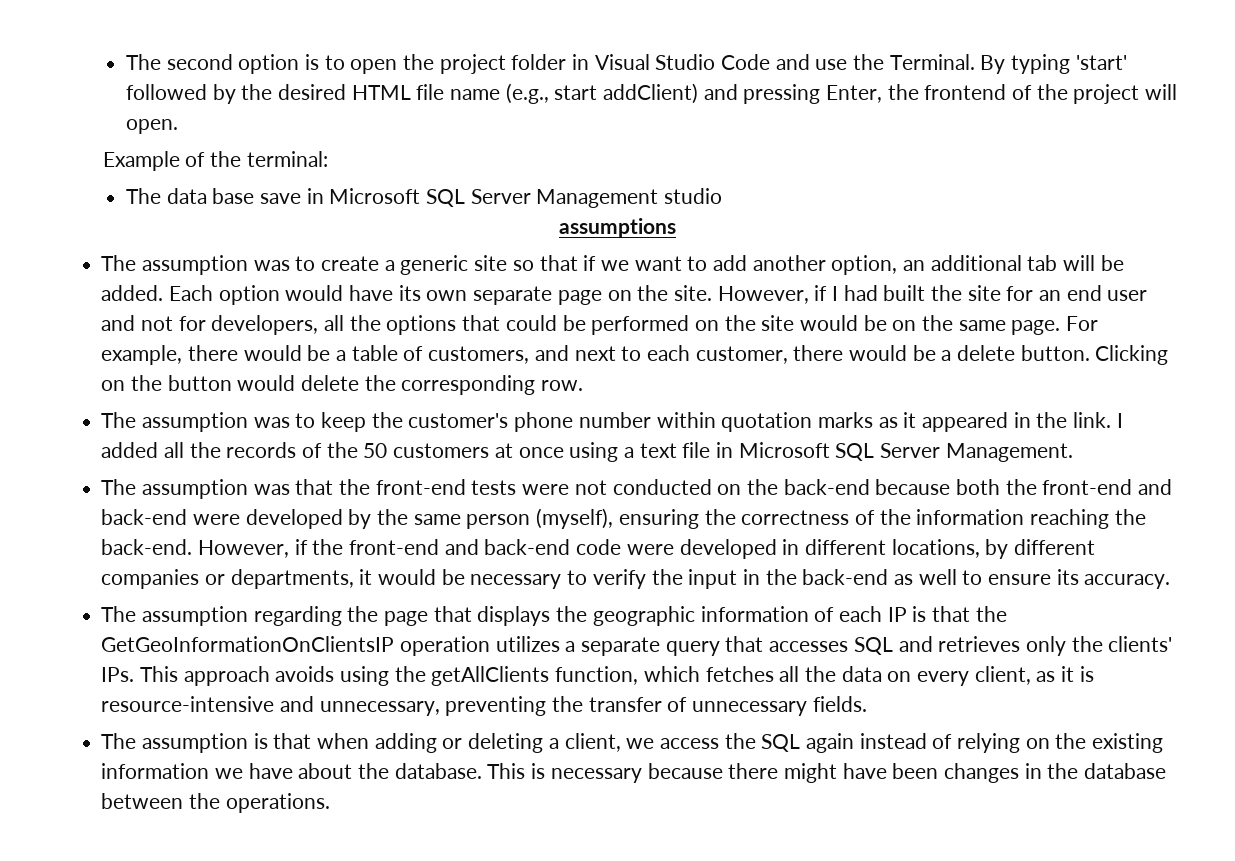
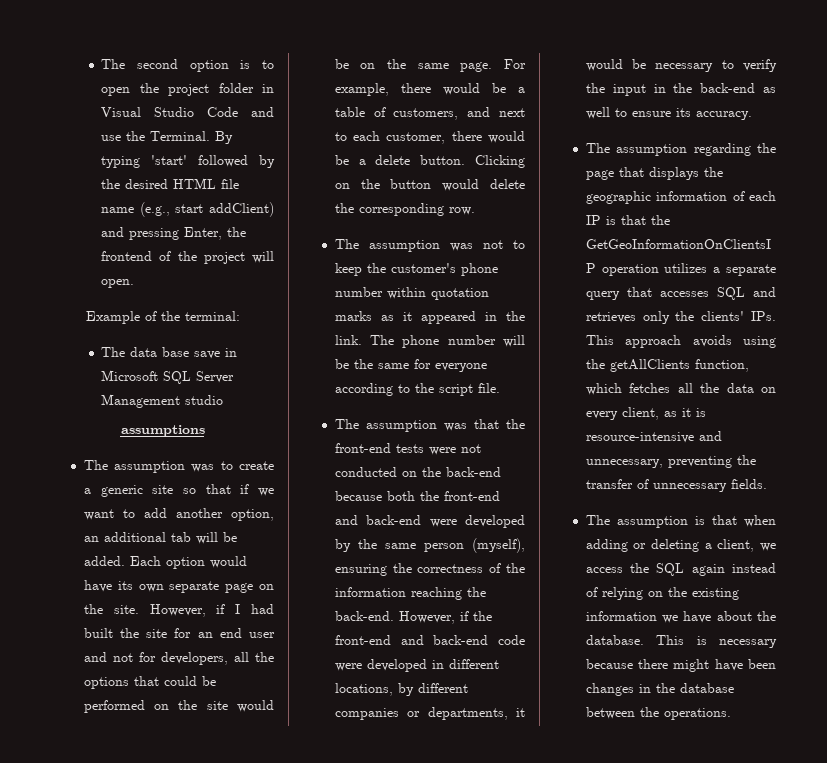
(290, 422) none -> [482,240,503,249] not
[1116,413,1123,428] [101,442,1073,462] I added all the records of the 50 customers at once using a text file in Microsoft SQL Server Management. -> [370,335,525,348] [334,359,487,372] [334,383,500,396] The phone number will be the same for everyone according to the script file.

